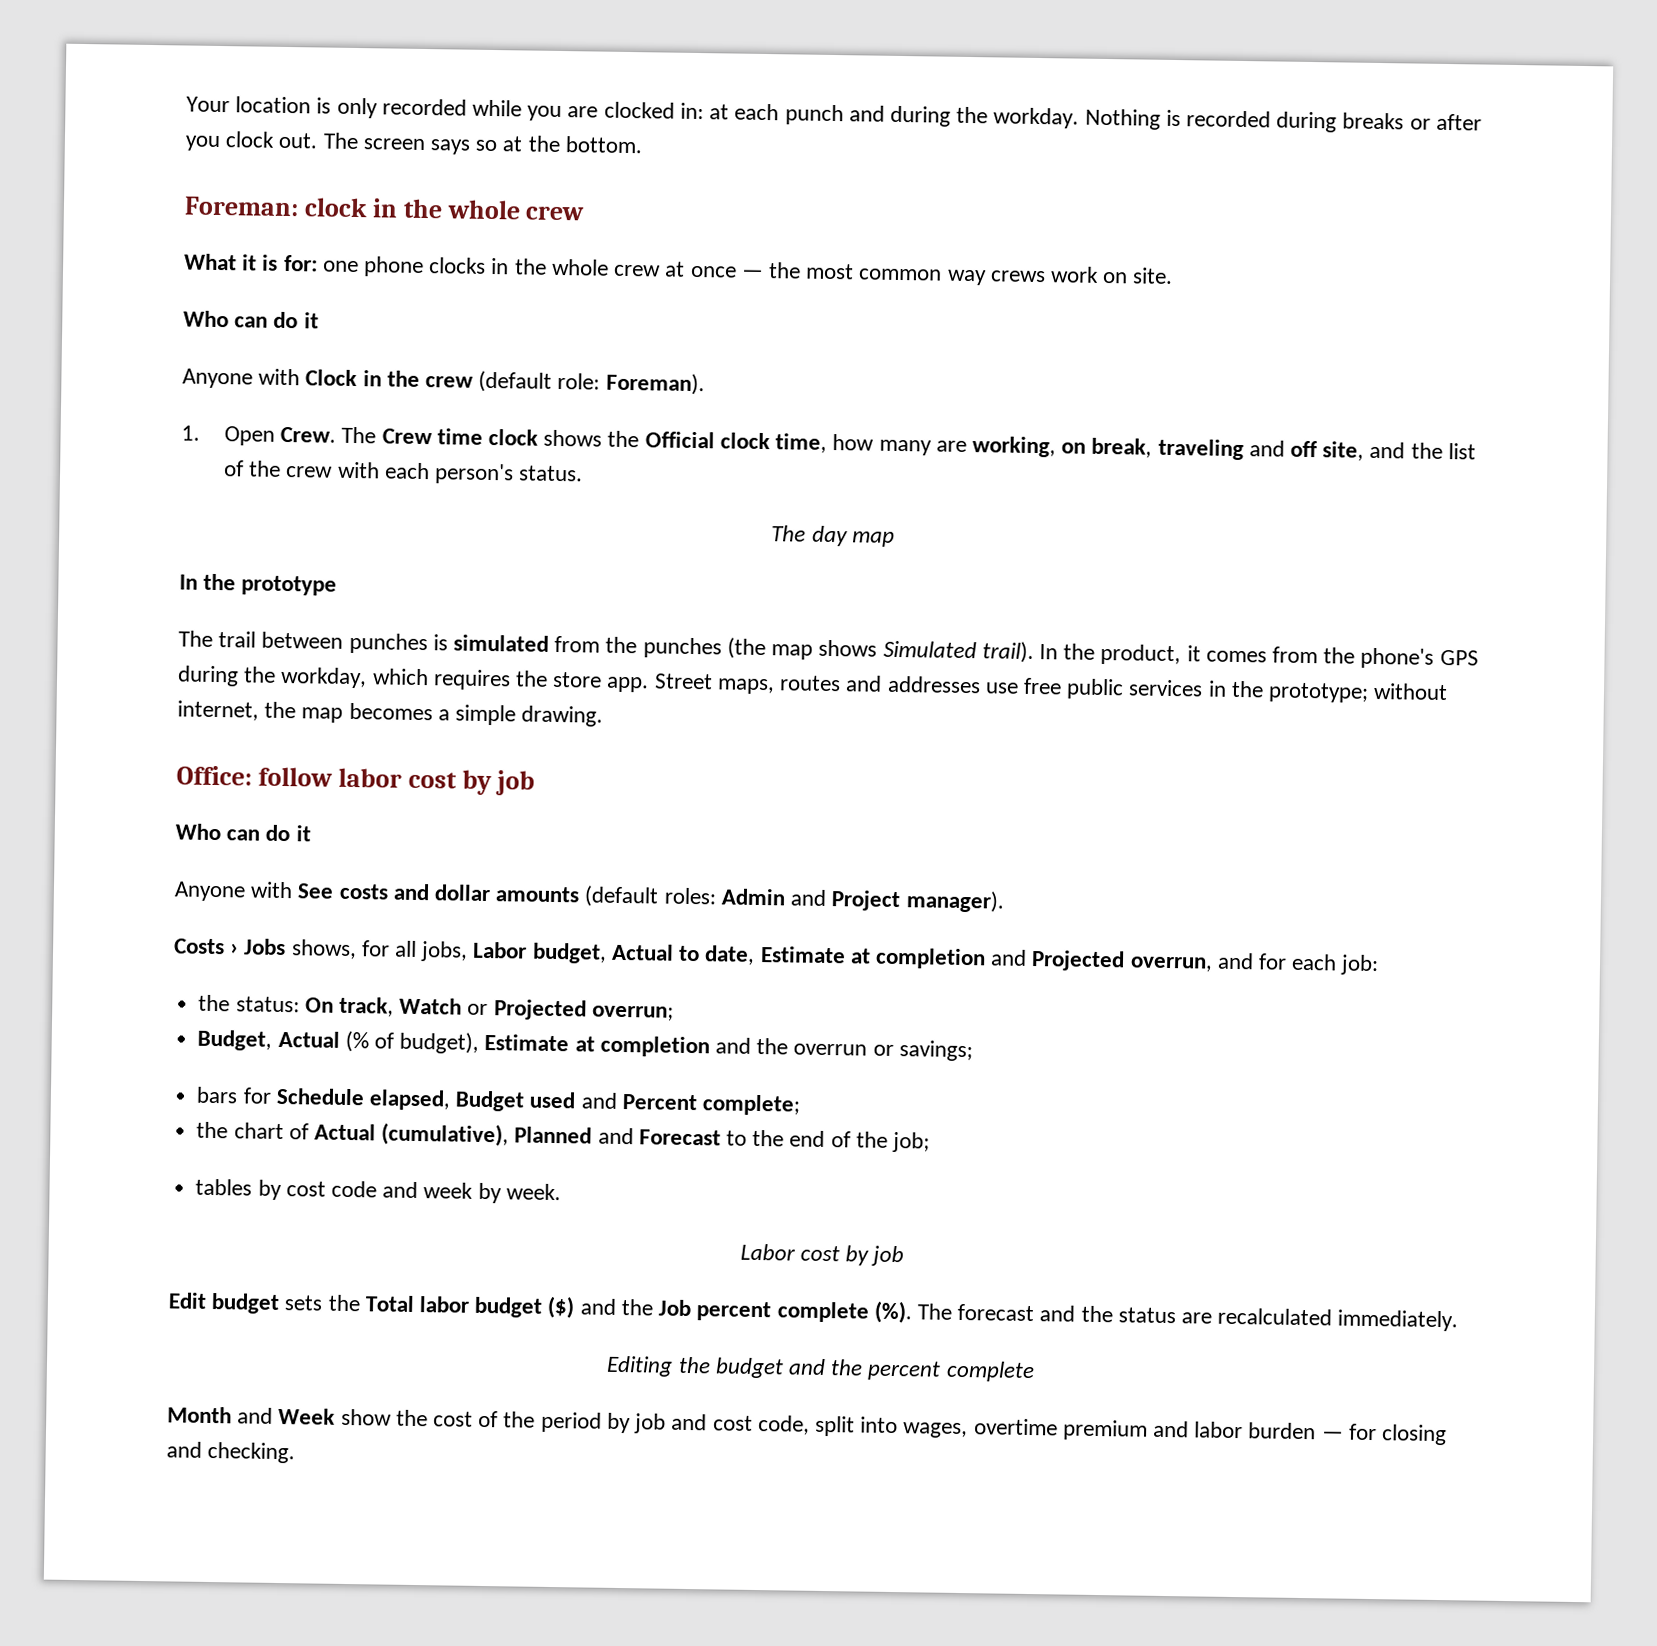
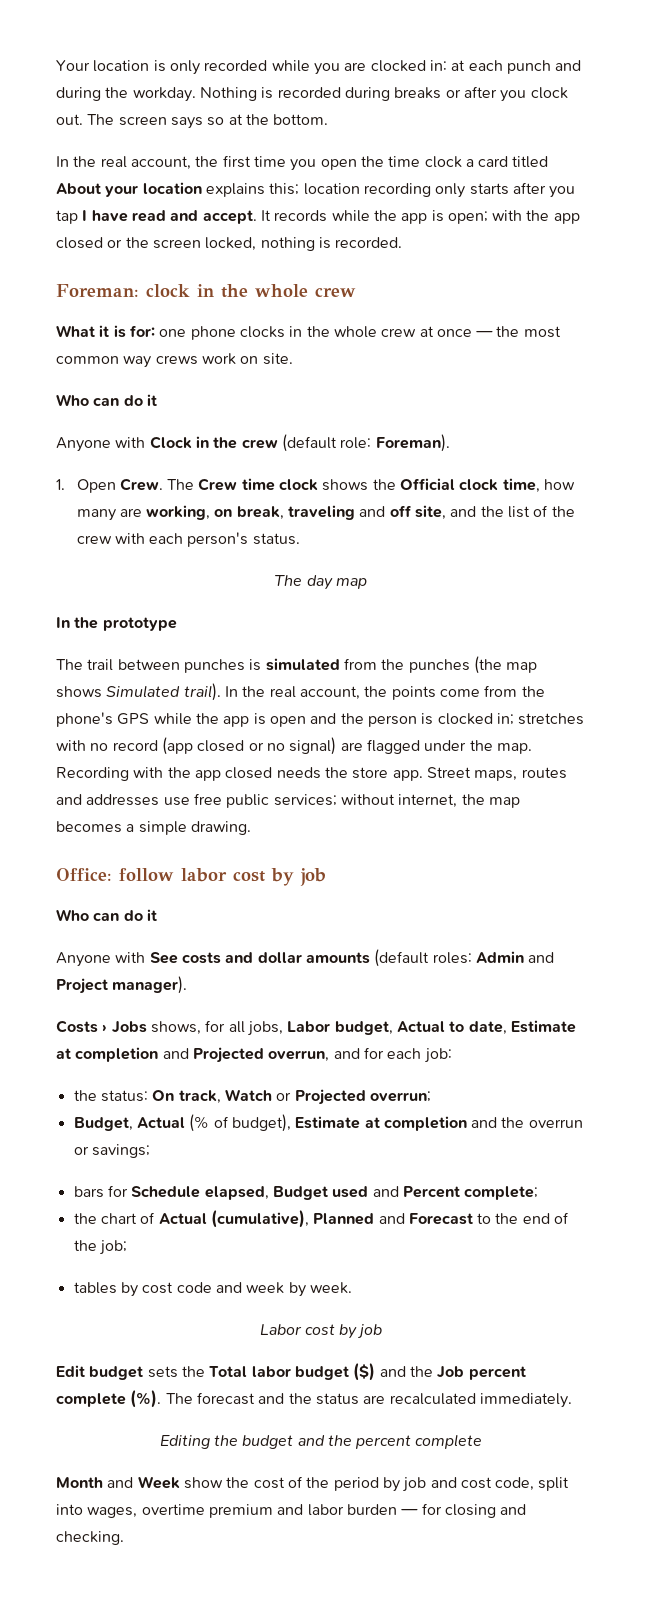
(643, 145) none -> [56,155,549,171] [56,182,576,198] [56,210,580,224] [56,237,403,251] // In the real account, the first time you open the time clock a card titled About your location explains this; location recording only starts after you tap I have read and accept. It records while the app is open; with the app closed or the screen locked, nothing is recorded.
[1100,643,1479,669] [177,665,511,691] product, it comes from the phone's GPS during the workday, which requires -> [269,685,545,700] [56,712,585,727] [56,737,532,755] [56,767,321,781] real account, the points come from the phone's GPS while the app is open and the person is clocked in; stretches with no record (app closed or no signal) are flagged under the map. Recording with the app closed needs
[1128,679,1369,703] services in the prototype; -> [273,794,337,806] services;

